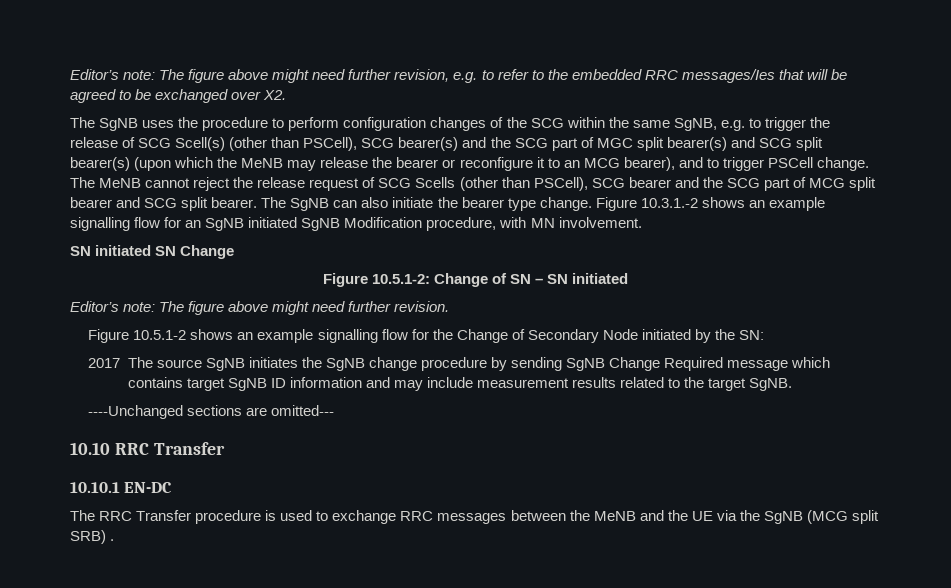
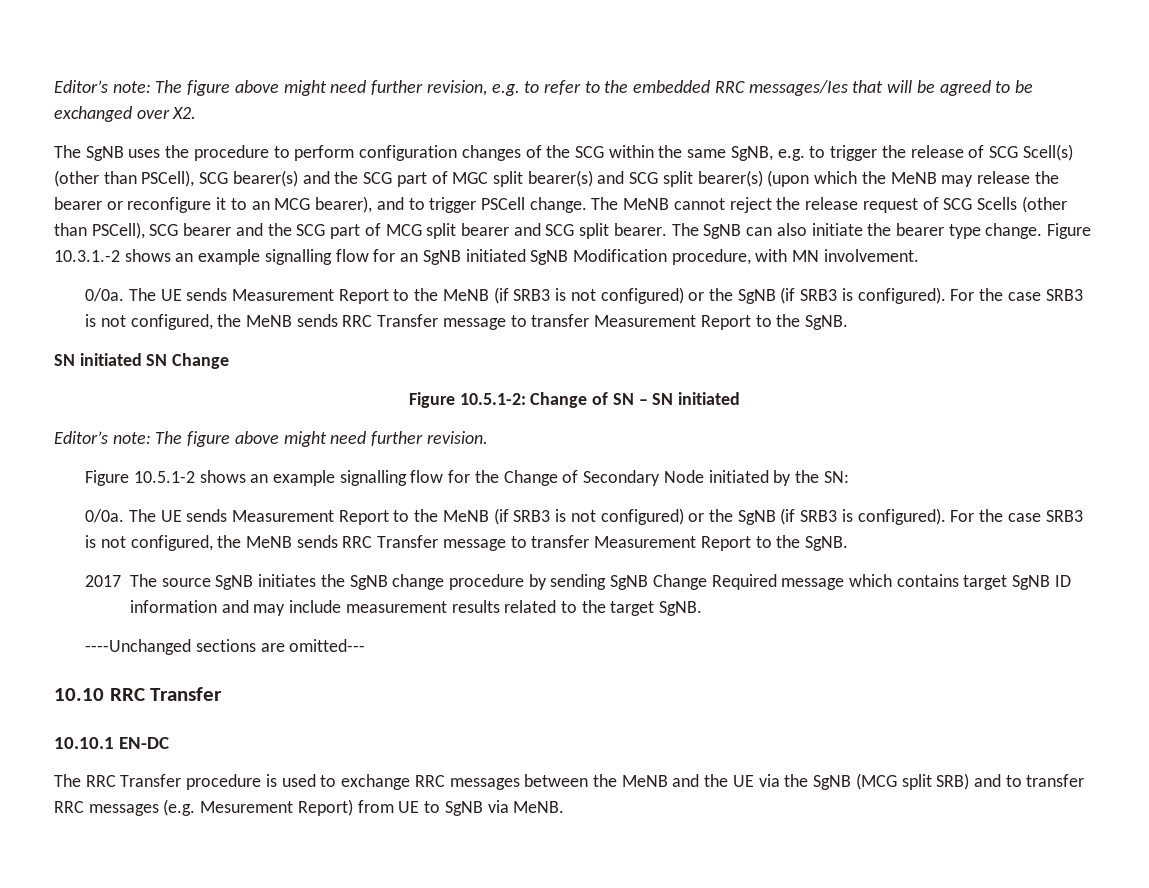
(642, 222) none -> [85,287,1083,304] [85,314,849,330] // 0/0a. The UE sends Measurement Report to the MeNB (if SRB3 is not configured) or the SgNB (if SRB3 is configured). For the case SRB3 is not configured, the MeNB sends RRC Transfer message to transfer Measurement Report to the SgNB.
(765, 335) none -> [85,508,1083,525] [85,535,849,551] // 0/0a. The UE sends Measurement Report to the MeNB (if SRB3 is not configured) or the SgNB (if SRB3 is configured). For the case SRB3 is not configured, the MeNB sends RRC Transfer message to transfer Measurement Report to the SgNB.
[110,539,115,541] . -> [973,774,1085,787] [54,799,565,816] and to transfer RRC messages (e.g. Mesurement Report) from UE to SgNB via MeNB.

